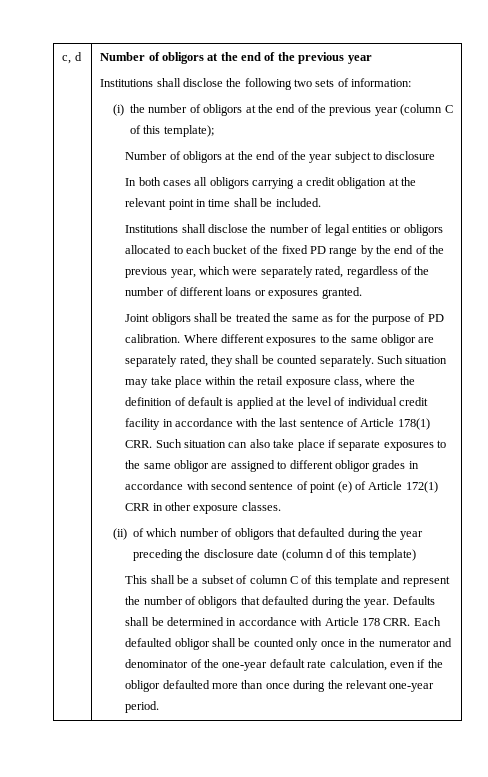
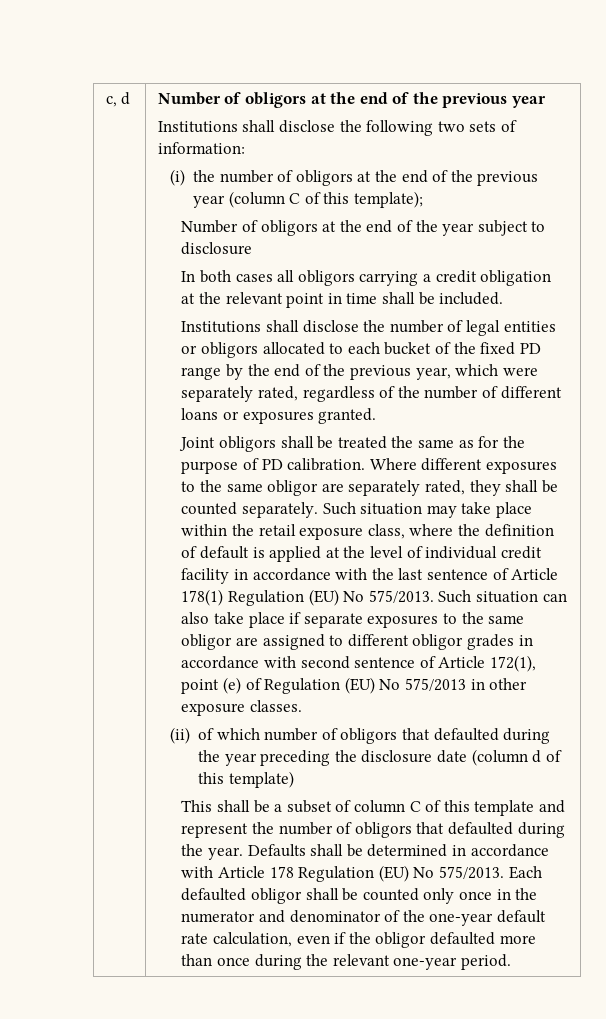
[125,440,153,448] CRR. -> [228,589,434,606] Regulation (EU) No 575/2013.
(308, 485) none -> [438,655,537,672] Article 172(1),
[368,481,438,493] [125,503,151,511] Article 172(1) CRR -> [264,677,467,694] Regulation (EU) No 575/2013
[383,618,411,626] CRR. -> [298,865,505,882] Regulation (EU) No 575/2013.

